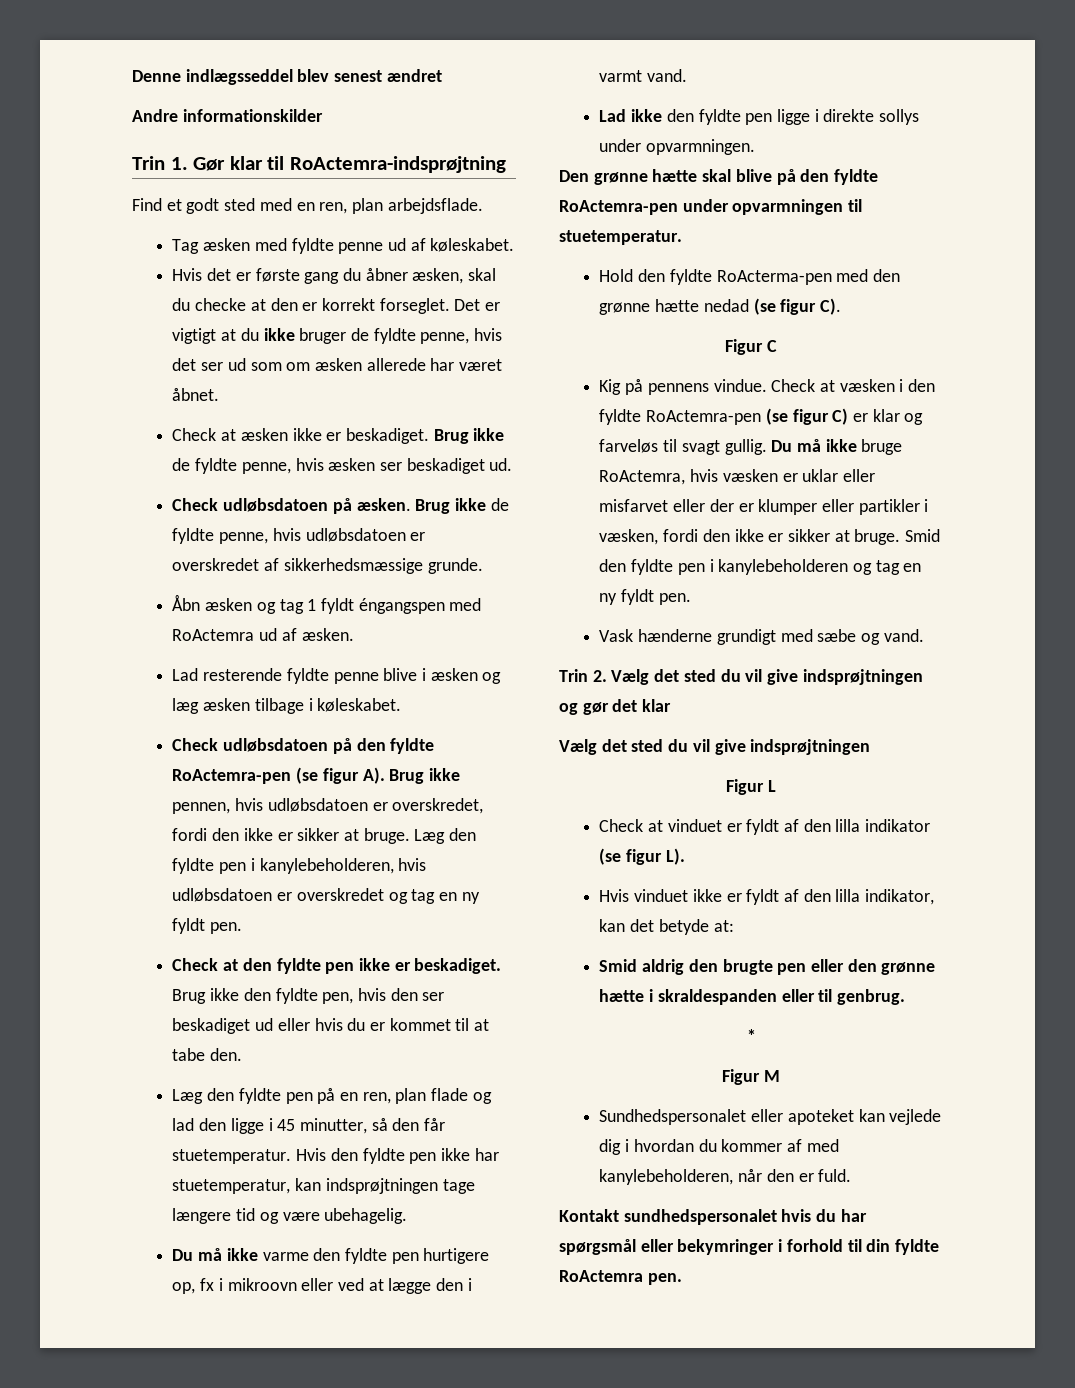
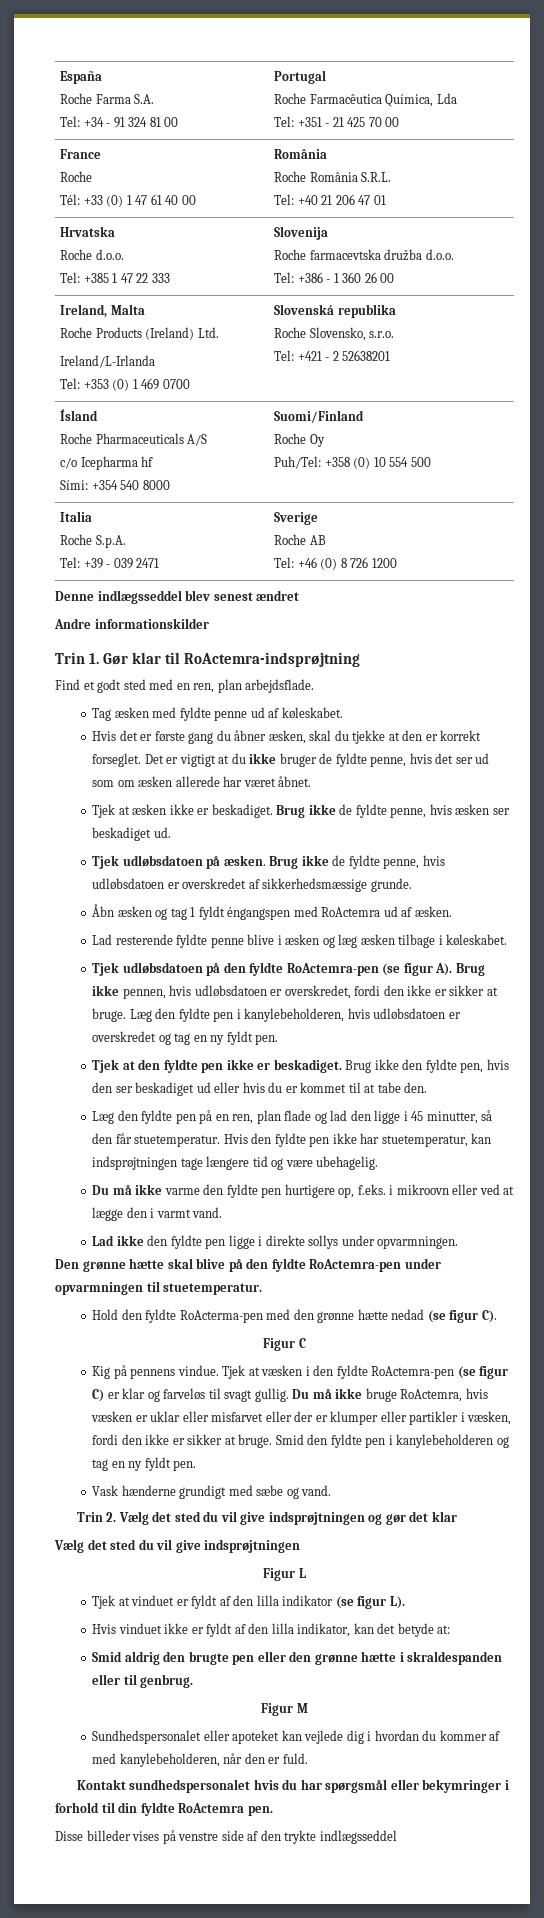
(132, 76) none -> [60,71,103,84] [60,93,155,104] [60,116,179,128] [274,70,327,84] [274,93,457,107] [274,116,400,127] [60,149,102,159] [60,171,93,182] [60,194,196,207] [274,149,328,159] [274,171,392,182] [274,194,386,205] [60,226,116,237] [60,249,124,260] [60,272,170,283] [274,226,329,240] [274,249,454,261] [274,272,395,283] [60,304,145,318] [60,327,219,340] [60,355,156,368] [60,378,190,391] [274,304,396,318] [274,327,395,341] [274,350,391,361] [60,409,99,421] [60,433,208,446] [60,456,154,470] [60,480,170,490] [274,410,365,423] [274,433,325,447] [274,456,431,469] [60,511,93,522] [60,534,126,548] [60,557,160,569] [274,512,319,525] [274,534,326,545] [274,557,397,570] España // Roche Farma S.A. // Tel: +34 - 91 324 81 00 | Portugal // Roche Farmacêutica Química, Lda // Tel: +351 - 21 425 70 00 // France // Roche // Tél: +33 (0) 1 47 61 40 00 | România // Roche România S.R.L. // Tel: +40 21 206 47 01 // Hrvatska // Roche d.o.o. // Tel: +385 1 47 22 333 | Slovenija // Roche farmacevtska družba d.o.o. // Tel: +386 - 1 360 26 00 // Ireland, Malta // Roche Products (Ireland) Ltd. // Ireland/L-Irlanda // Tel: +353 (0) 1 469 0700 | Slovenská republika // Roche Slovensko, s.r.o. // Tel: +421 - 2 52638201 // Ísland // Roche Pharmaceuticals A/S // c/o Icepharma hf // Sími: +354 540 8000 | Suomi/Finland // Roche Oy // Puh/Tel: +358 (0) 10 554 500 // Italia // Roche S.p.A. // Tel: +39 - 039 2471 | Sverige // Roche AB // Tel: +46 (0) 8 726 1200 //
[195,298,247,311] checke -> [352,730,386,744] tjekke
[172,428,217,441] Check -> [92,804,116,818] Tjek
[172,498,219,511] Check -> [92,855,120,869] Tjek
[172,738,219,751] Check -> [92,962,120,976] Tjek
[172,958,219,971] Check -> [92,1059,120,1073] Tjek
[200,1278,215,1291] fx -> [357,1184,386,1195] f.eks.
[771,379,816,392] Check -> [222,1365,246,1379] Tjek
[599,819,644,832] Check -> [92,1595,116,1609] Tjek
[746,1029,756,1042] // * -> (194, 1681) none
(682, 1279) none -> [55,1830,397,1844] // Disse billeder vises på venstre side af den trykte indlægsseddel

